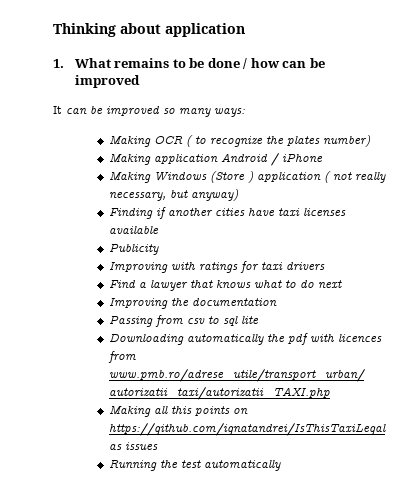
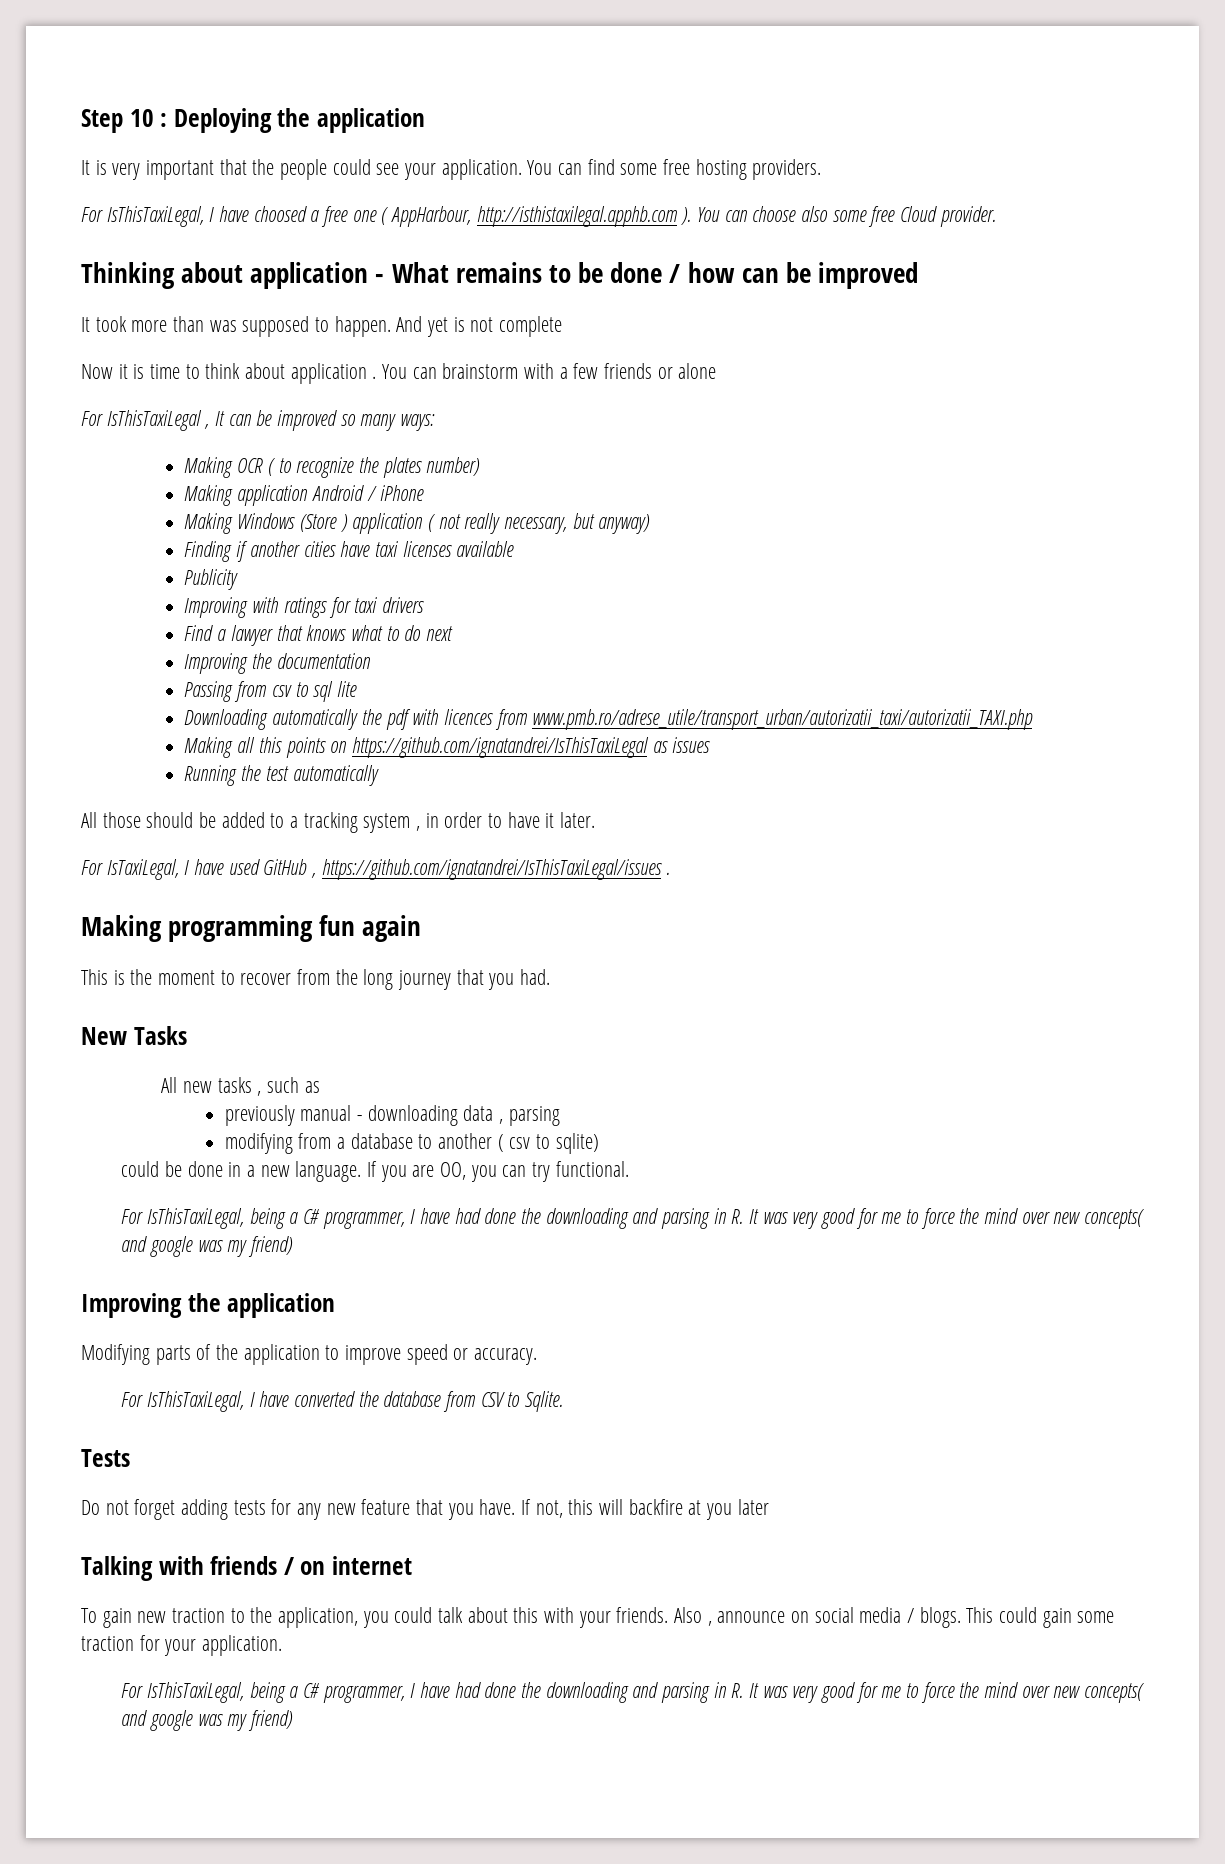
(53, 30) none -> [81,108,426,133] [81,159,822,180] [81,206,996,227] Step 10 : Deploying the application // It is very important that the people could see your application. You can find some free hosting providers. // For IsThisTaxiLegal, I have choosed a free one ( AppHarbour, http://isthistaxilegal.apphb.com ). You can choose also some free Cloud provider. //
[53,59,64,68] // 1. -> [375,274,385,283] -
(62, 110) none -> [95,316,563,337] [81,363,717,384] [81,410,225,431] took more than was supposed to happen. And yet is not complete // Now it is time to think about application . You can brainstorm with a few friends or alone // For IsThisTaxiLegal , It
(281, 465) none -> [81,812,596,833] [81,859,671,880] [81,915,422,942] [81,969,551,990] [81,1026,187,1045] [161,1077,320,1096] [224,1105,560,1126] [224,1133,599,1154] [121,1161,629,1182] [121,1208,1144,1229] [121,1236,293,1257] [81,1293,336,1318] [81,1344,538,1365] [121,1391,563,1412] [81,1449,130,1467] [81,1499,769,1520] [81,1556,413,1581] [81,1607,1115,1628] [81,1635,283,1656] [121,1682,1144,1703] [121,1710,293,1731] // All those should be added to a tracking system , in order to have it later. // For IsTaxiLegal, I have used GitHub , https://github.com/ignatandrei/IsThisTaxiLegal/issues . // Making programming fun again // This is the moment to recover from the long journey that you had. // New Tasks // All new tasks , such as // previously manual - downloading data , parsing // modifying from a database to another ( csv to sqlite) // could be done in a new language. If you are OO, you can try functional. // For IsThisTaxiLegal, being a C# programmer, I have had done the downloading and parsing in R. It was very good for me to force the mind over new concepts( and google was my friend) // Improving the application // Modifying parts of the application to improve speed or accuracy. // For IsThisTaxiLegal, I have converted the database from CSV to Sqlite. // Tests // Do not forget adding tests for any new feature that you have. If not, this will backfire at you later // Talking with friends / on internet // To gain new traction to the application, you could talk about this with your friends. Also , announce on social media / blogs. This could gain some traction for your application. // For IsThisTaxiLegal, being a C# programmer, I have had done the downloading and parsing in R. It was very good for me to force the mind over new concepts( and google was my friend)

